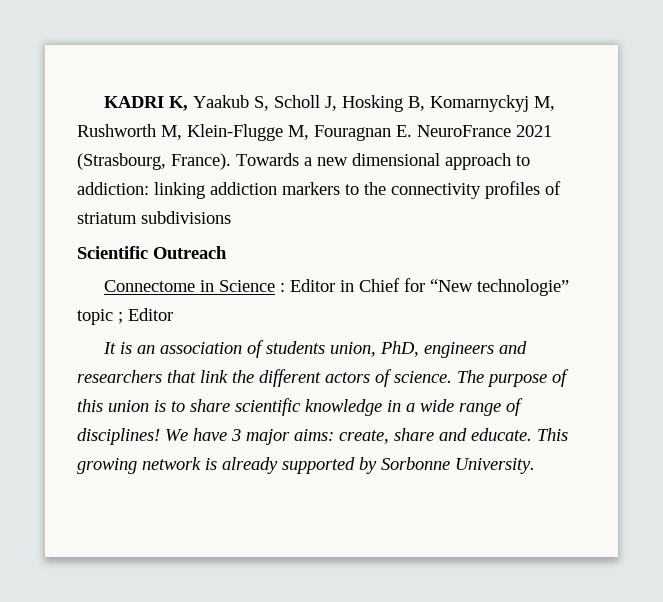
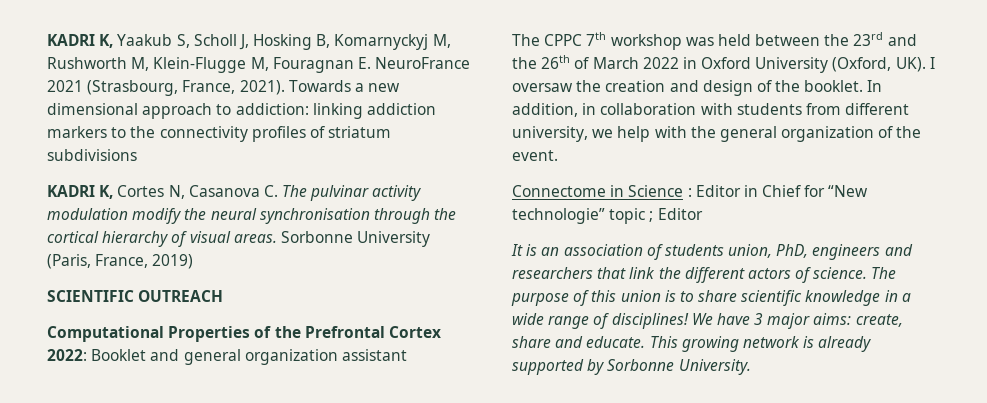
[171,153,231,170] France). -> [182,80,285,95] France, 2021).
[77,246,227,259] Scientific Outreach -> [47,185,422,201] [47,208,457,224] [47,231,431,247] [47,254,194,269] [47,290,224,302] [47,326,441,342] [47,349,407,365] [512,32,917,50] [512,55,935,73] [512,80,883,96] [512,103,910,117] [512,126,922,142] [512,150,558,161] KADRI K, Cortes N, Casanova C. The pulvinar activity modulation modify the neural synchronisation through the cortical hierarchy of visual areas. Sorbonne University (Paris, France, 2019) // SCIENTIFIC OUTREACH // Computational Properties of the Prefrontal Cortex 2022: Booklet and general organization assistant // The CPPC 7th workshop was held between the 23rd and the 26th of March 2022 in Oxford University (Oxford, UK). I oversaw the creation and design of the booklet. In addition, in collaboration with students from different university, we help with the general organization of the event.

